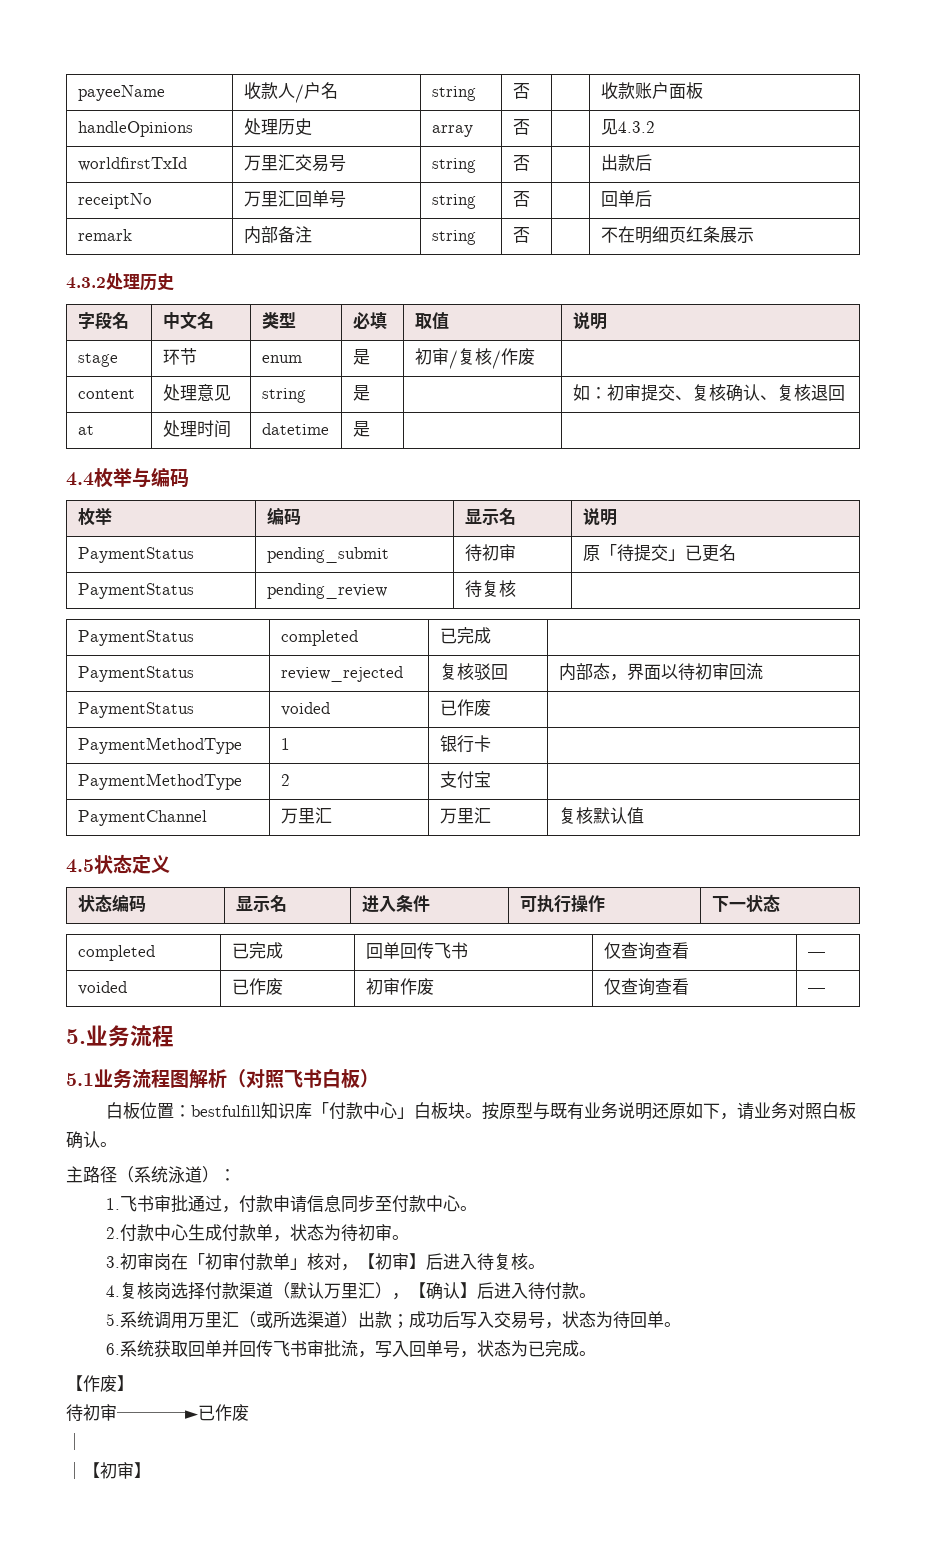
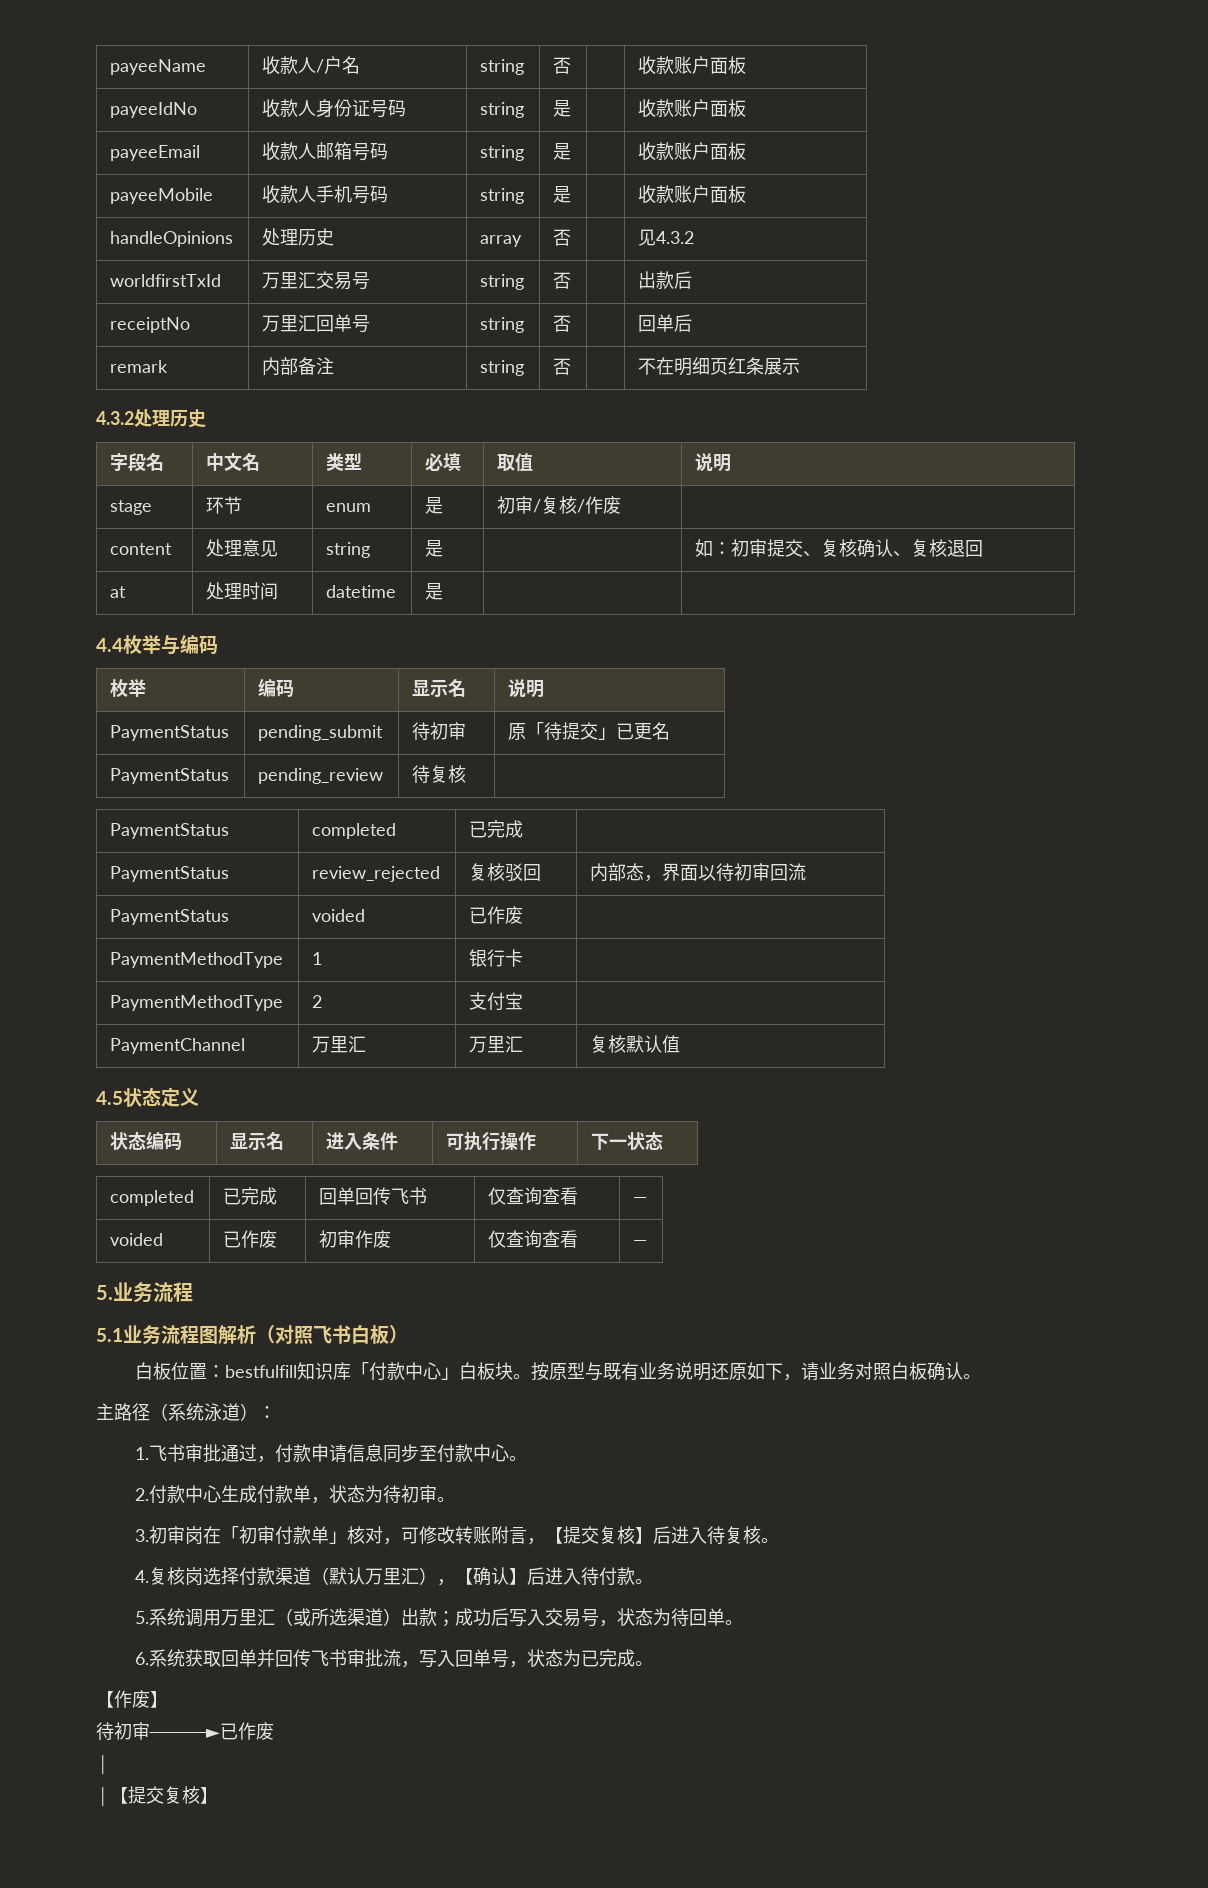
(703, 90) none -> [110,102,198,118] [262,99,407,118] [480,102,525,118] [553,100,572,117] [638,99,747,118] [110,145,201,161] [262,142,389,161] [480,145,525,161] [553,143,572,160] [638,142,747,161] [110,188,214,204] [262,185,389,204] [480,188,525,204] [553,186,572,203] [638,185,747,204] // payeeIdNo | 收款人身份证号码 | string | 是 | | 收款账户面板 // payeeEmail | 收款人邮箱号码 | string | 是 | | 收款账户面板 // payeeMobile | 收款人手机号码 | string | 是 | | 收款账户面板
[358,1253,410,1270] 【初审 -> [400,1526,635,1545] 可修改转账附言，【提交复核
[100,1462,134,1479] 初审 -> [128,1786,200,1804] 提交复核

